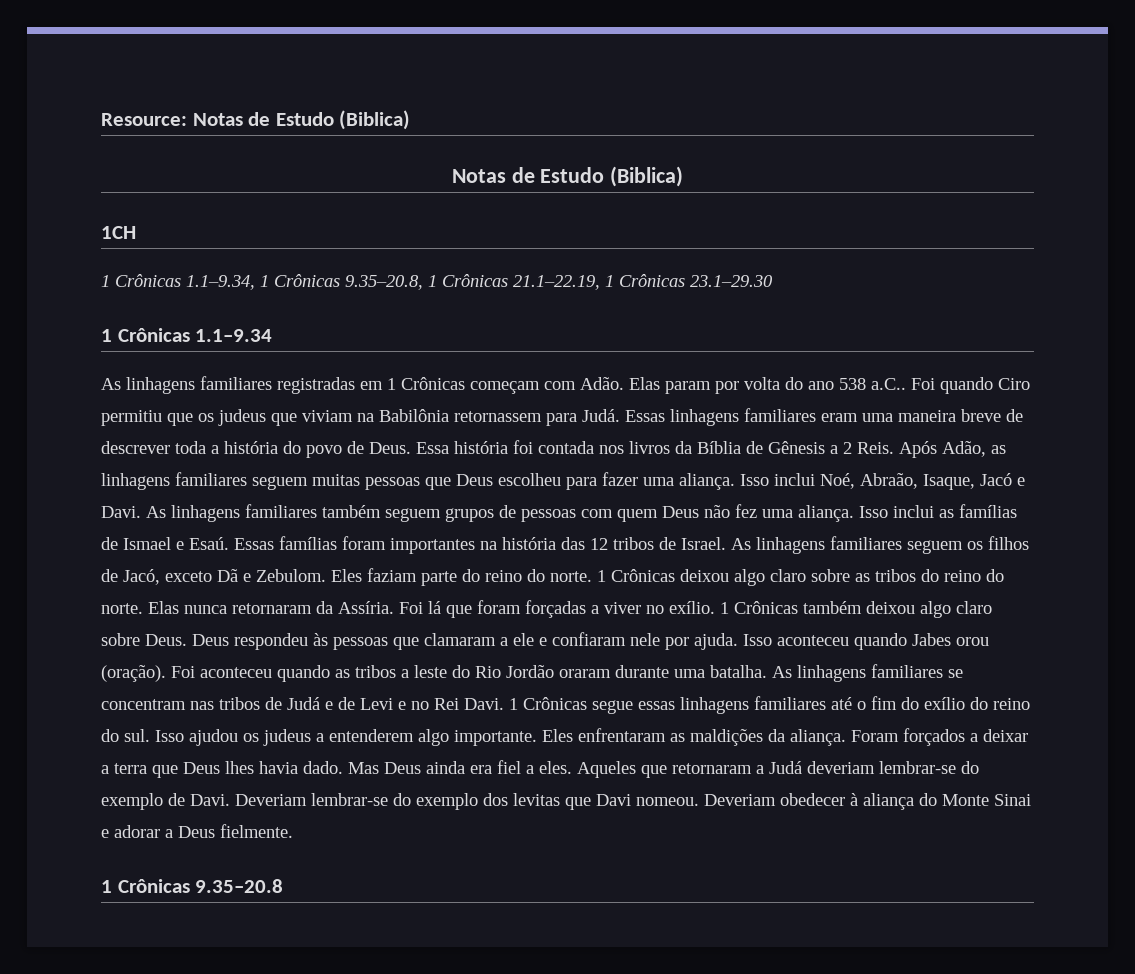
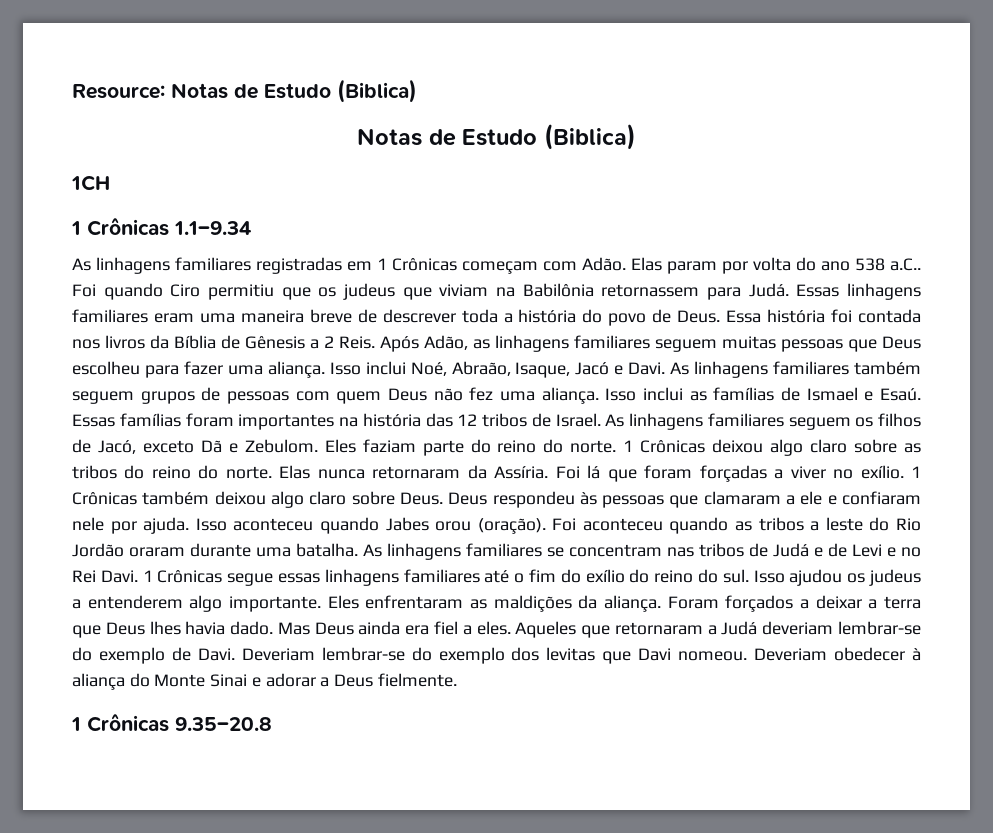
[101,274,773,290] // 1 Crônicas 1.1–9.34, 1 Crônicas 9.35–20.8, 1 Crônicas 21.1–22.19, 1 Crônicas 23.1–29.30 -> (111, 183) none

